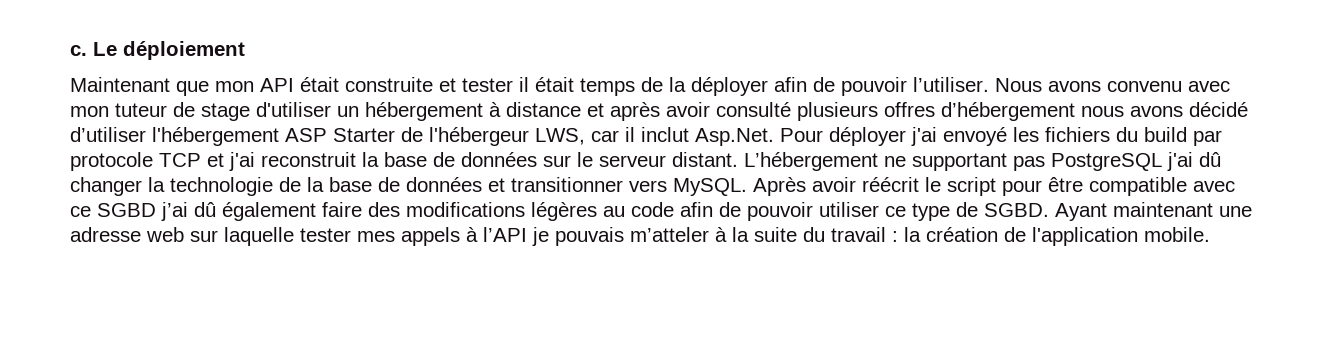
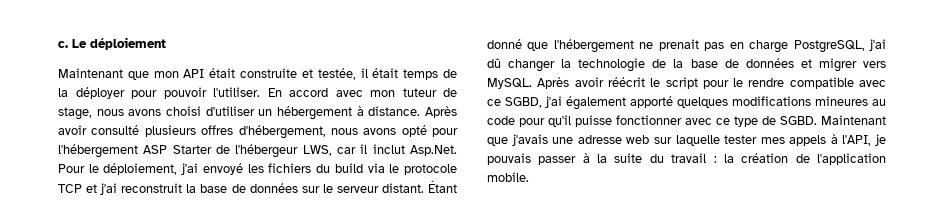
[462,78,513,92] tester -> [317,68,356,80] testée,
[774,77,1230,96] [70,102,250,121] afin de pouvoir l’utiliser. Nous avons convenu avec mon tuteur de stage -> [131,87,457,99] [58,106,201,120] pour pouvoir l'utiliser. En accord avec mon tuteur de stage, nous avons choisi
[506,102,660,121] distance et après -> [368,106,458,118] distance. Après
[941,102,1248,121] [70,127,146,142] d’hébergement nous avons décidé d’utiliser -> [238,125,458,139] d'hébergement, nous avons opté pour
[829,127,906,146] déployer -> [88,163,178,175] le déploiement,
[1193,130,1222,146] par -> [367,163,400,173] via le
[744,152,1162,171] L’hébergement ne supportant pas PostgreSQL -> [428,180,457,193] [487,39,865,53] Étant donné que l'hébergement ne prenait pas en charge PostgreSQL,
[511,177,623,192] transitionner -> [818,58,857,72] migrer
[1048,177,1083,192] être -> [733,78,785,87] le rendre
[97,202,879,221] SGBD j’ai dû également faire des modifications légères au code afin de pouvoir utiliser -> [505,96,886,110] [487,115,712,127] SGBD, j'ai également apporté quelques modifications mineures au code pour qu'il puisse fonctionner avec
[1055,202,1213,221] Ayant maintenant -> [821,115,886,125] [487,134,548,146] Maintenant que j'avais
[483,227,527,242] l’API -> [842,135,872,146] l'API,
[630,227,709,242] m’atteler -> [538,156,577,165] passer

